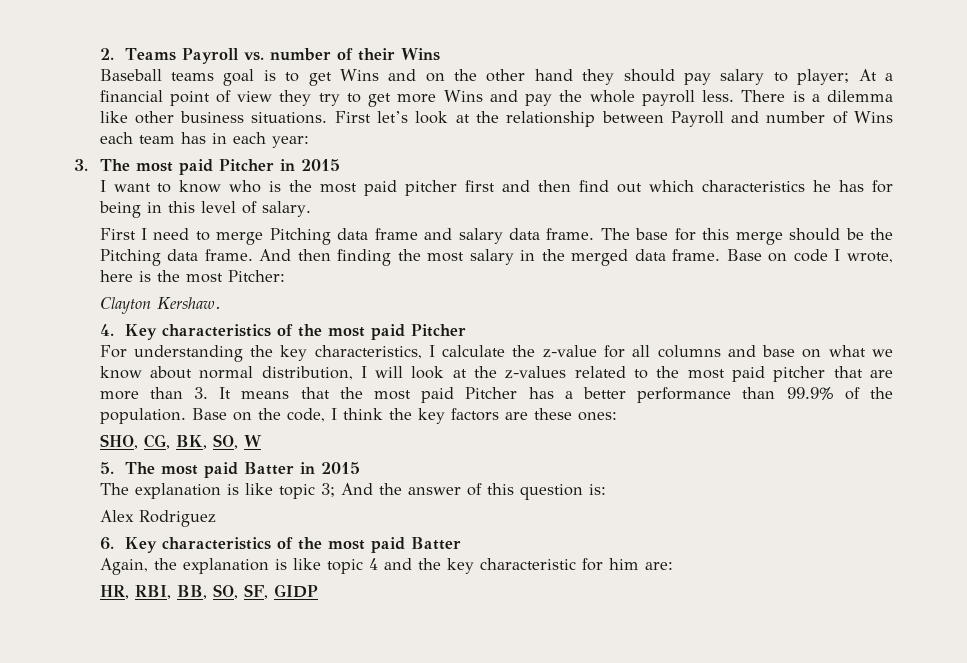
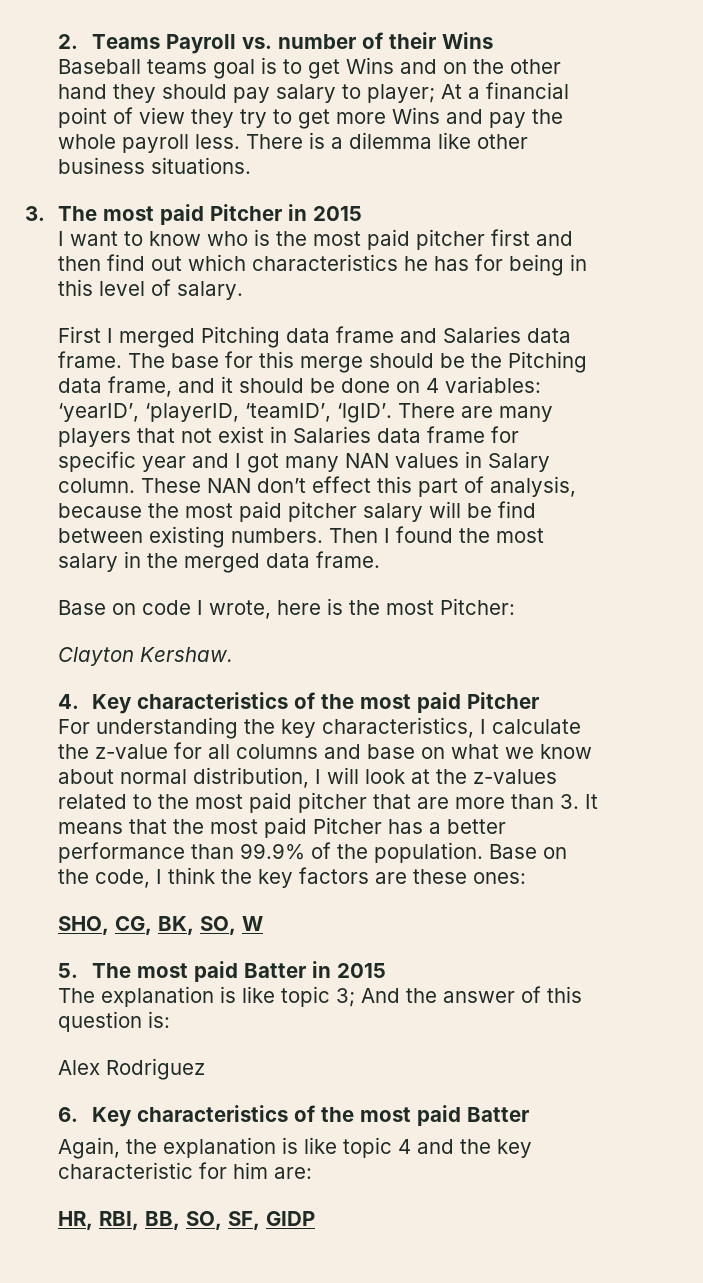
[334,111,893,127] [99,132,309,148] First let’s look at the relationship between Payroll and number of Wins each team has in each year: -> (252, 165) none
[153,228,264,245] need to merge -> [119,328,196,348] merged
[458,228,503,244] salary -> [443,326,522,343] Salaries
[204,249,392,266] frame. And then finding -> [108,376,542,397] [58,403,554,423] [58,426,520,447] [58,451,551,473] [58,476,577,497] [58,501,537,522] [58,526,454,548] frame, and it should be done on 4 variables: ‘yearID’, ‘playerID, ‘teamID’, ‘lgID’. There are many players that not exist in Salaries data frame for specific year and I got many NAN values in Salary column. These NAN don’t effect this part of analysis, because the most paid pitcher salary will be find between existing numbers. Then I found
(721, 255) none -> (381, 559) //

